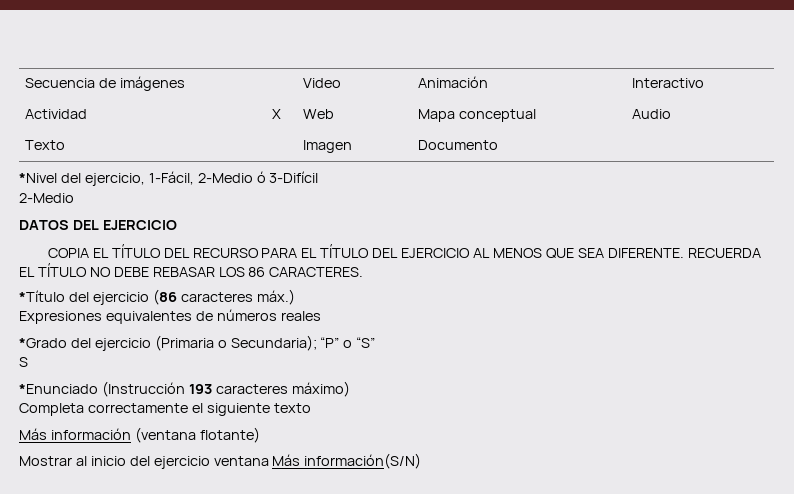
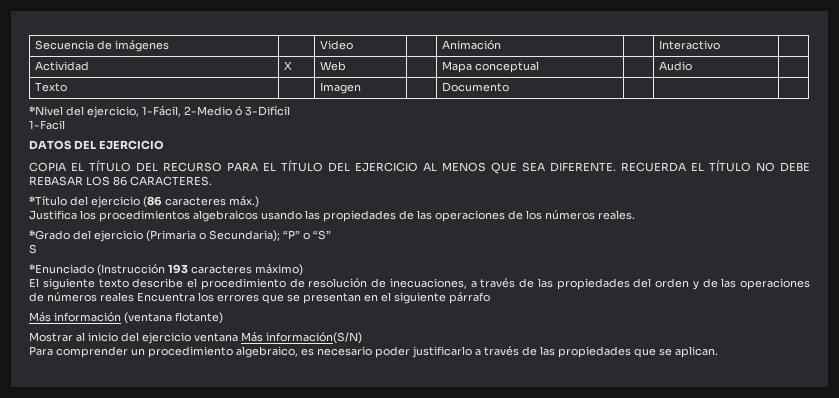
[19,193,74,203] 2-Medio -> [29,120,65,130] 1-Facil
[19,309,321,324] Expresiones equivalentes de números reales -> [29,210,635,222] Justifica los procedimientos algebraicos usando las propiedades de las operaciones de los números reales.
[19,403,188,416] Completa correctamente -> [29,278,810,290] [29,292,378,304] El siguiente texto describe el procedimiento de resolución de inecuaciones, a través de las propiedades del orden y de las operaciones de números reales Encuentra los errores que se presentan en
[273,403,311,413] texto -> [449,292,490,304] párrafo
(422, 461) none -> [29,346,718,358] // Para comprender un procedimiento algebraico, es necesario poder justificarlo a través de las propiedades que se aplican.

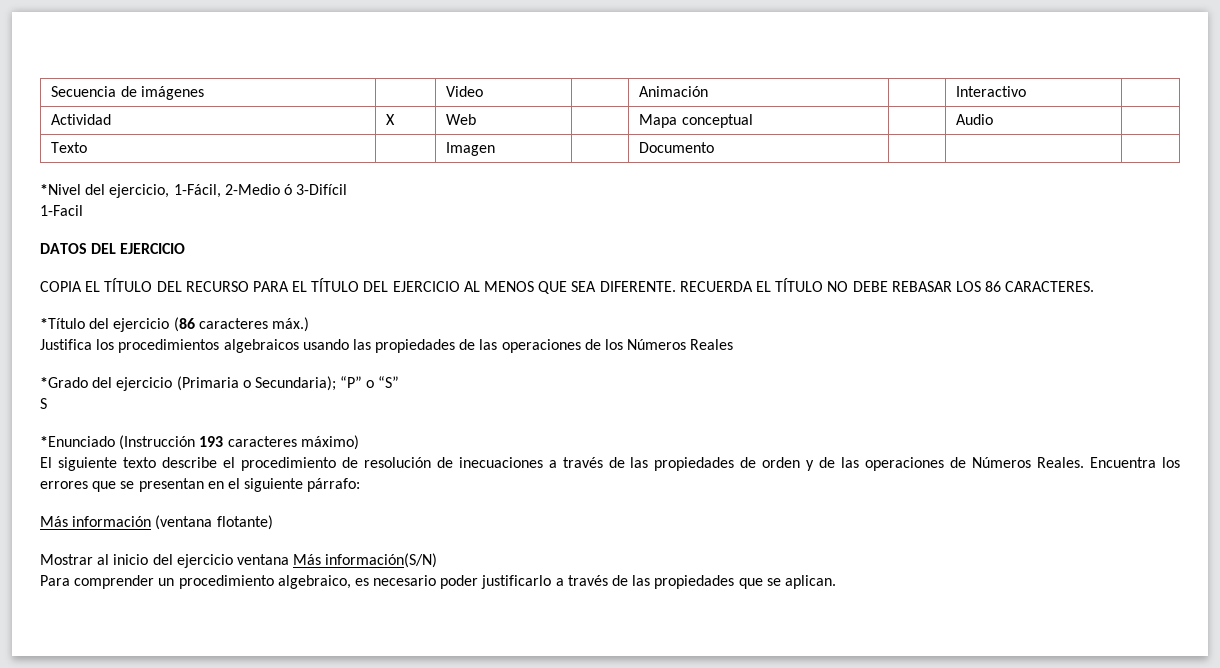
[545,210,635,220] números reales. -> [627,339,734,350] Números Reales
[389,278,652,290] inecuaciones, a través de las propiedades del -> [458,457,757,471] inecuaciones a través de las propiedades de
[47,292,134,302] números reales -> [972,457,1085,468] Números Reales.
[449,292,490,304] párrafo -> [307,478,361,492] párrafo:

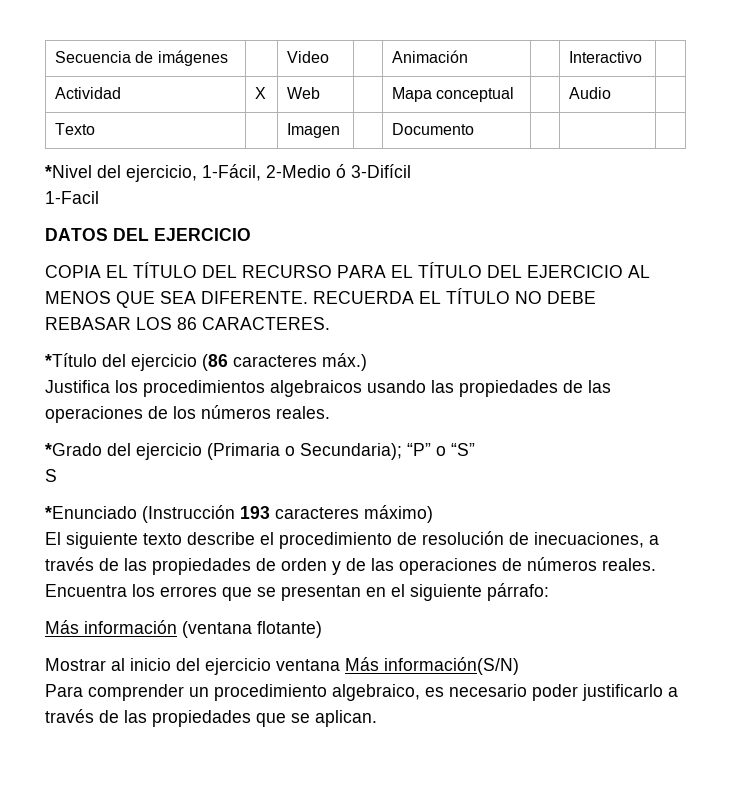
[627,339,734,350] Números Reales -> [201,405,330,419] números reales.
[458,457,543,468] inecuaciones -> [534,532,644,548] inecuaciones,
[972,457,1085,468] Números Reales. -> [527,557,656,571] números reales.

